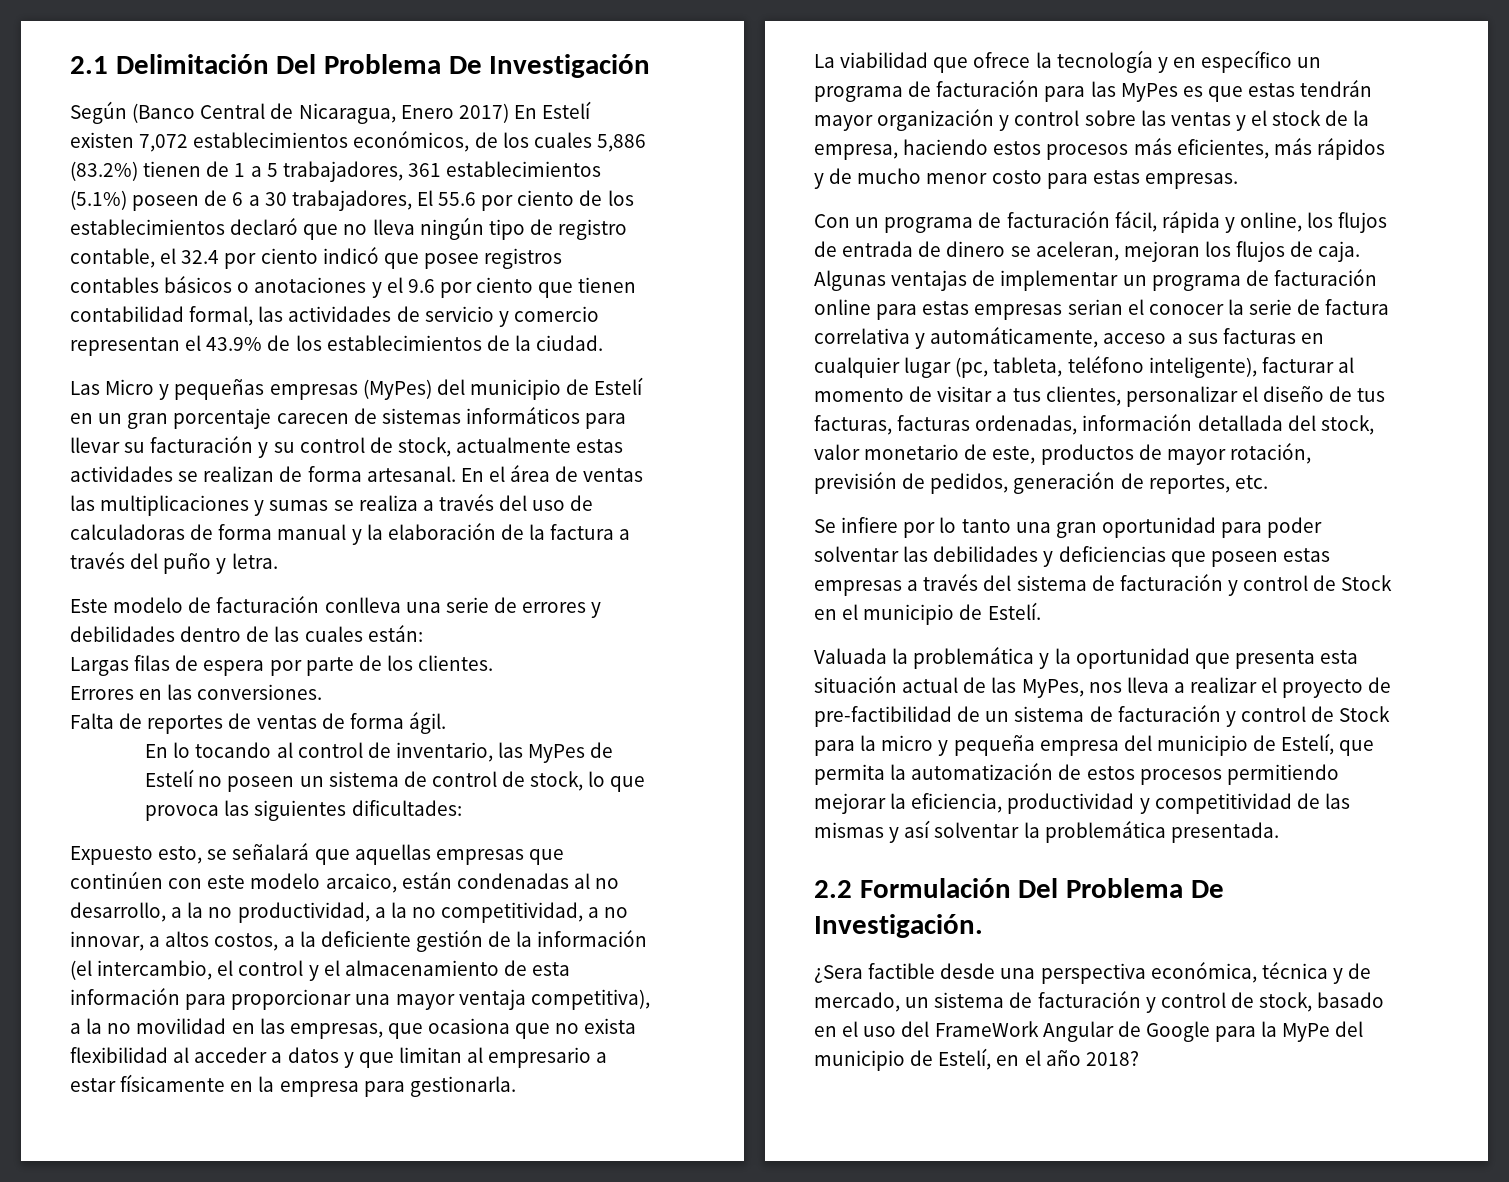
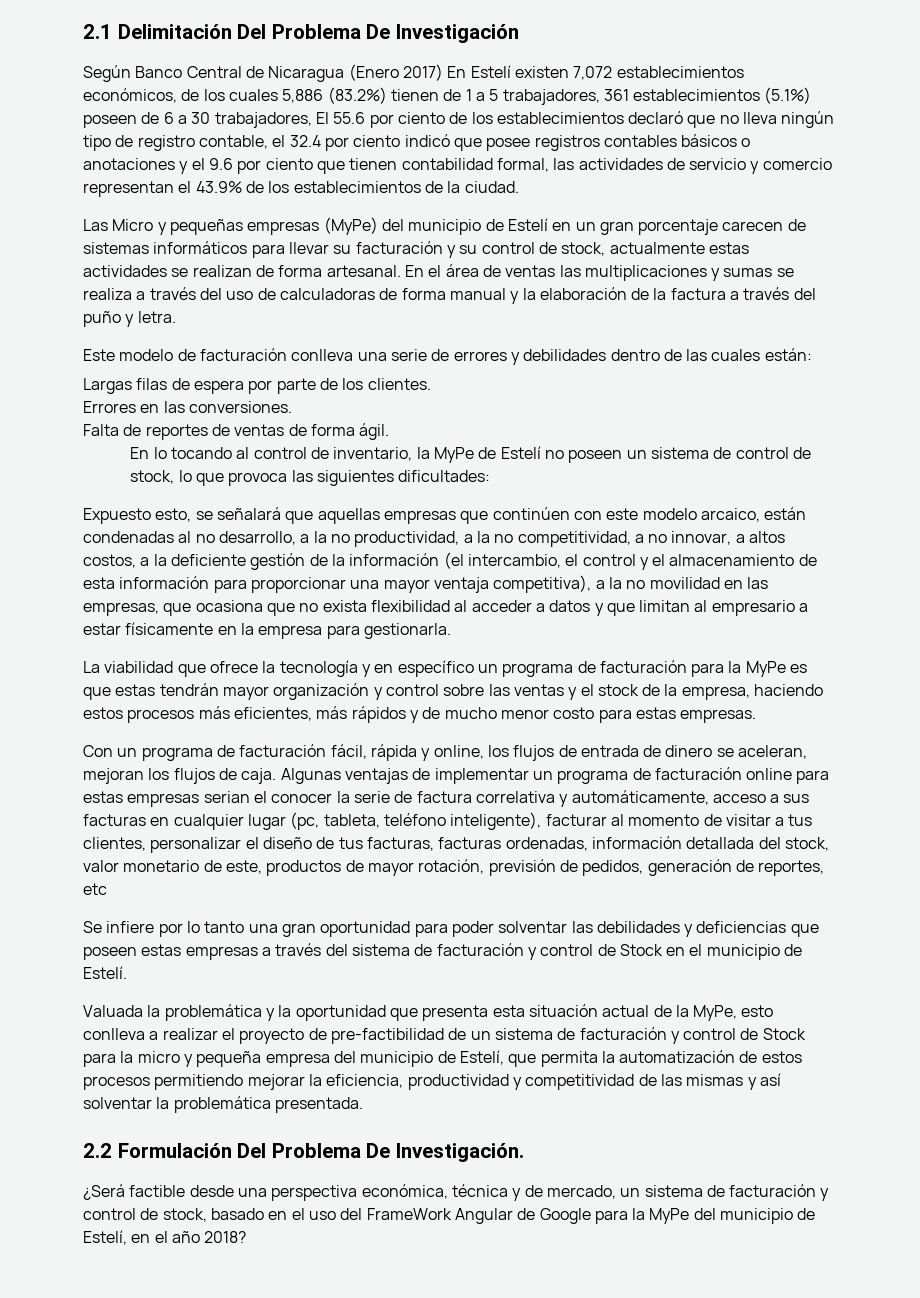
[132,103,196,123] (Banco -> [135,66,183,78] Banco
[298,103,454,124] Nicaragua, Enero -> [268,64,399,82] Nicaragua (Enero
[362,379,432,400] (MyPes) -> [323,217,378,235] (MyPe)
[498,742,586,763] las MyPes -> [416,447,474,463] la MyPe
[1090,81,1178,102] las MyPes -> [728,661,786,677] la MyPe
[1234,475,1268,489] etc. -> [83,883,107,895] etc
[991,677,1169,698] las MyPes, nos lleva -> [675,1005,774,1021] [83,1028,145,1040] la MyPe, esto conlleva
[814,965,863,983] ¿Sera -> [83,1184,125,1200] ¿Será

